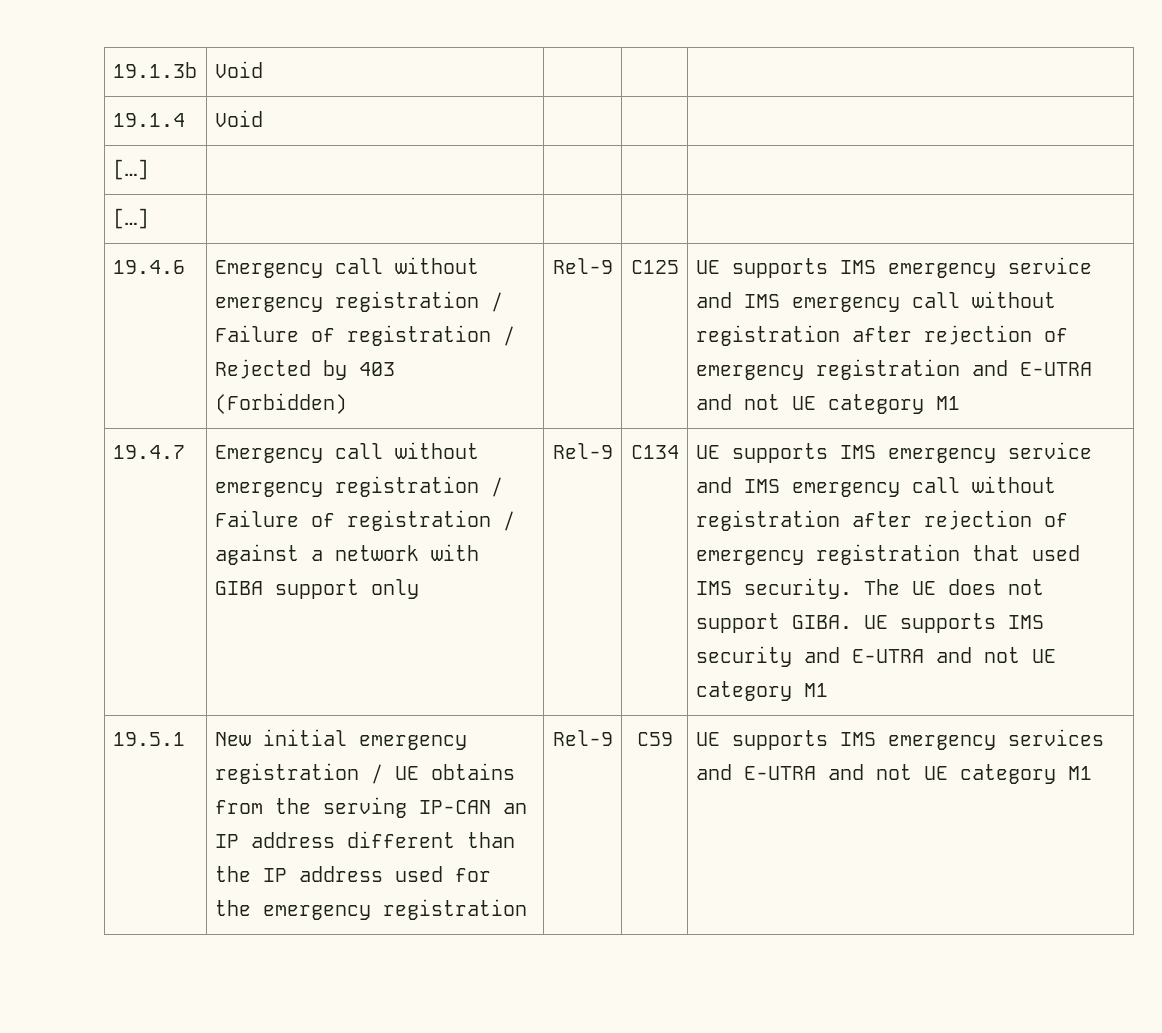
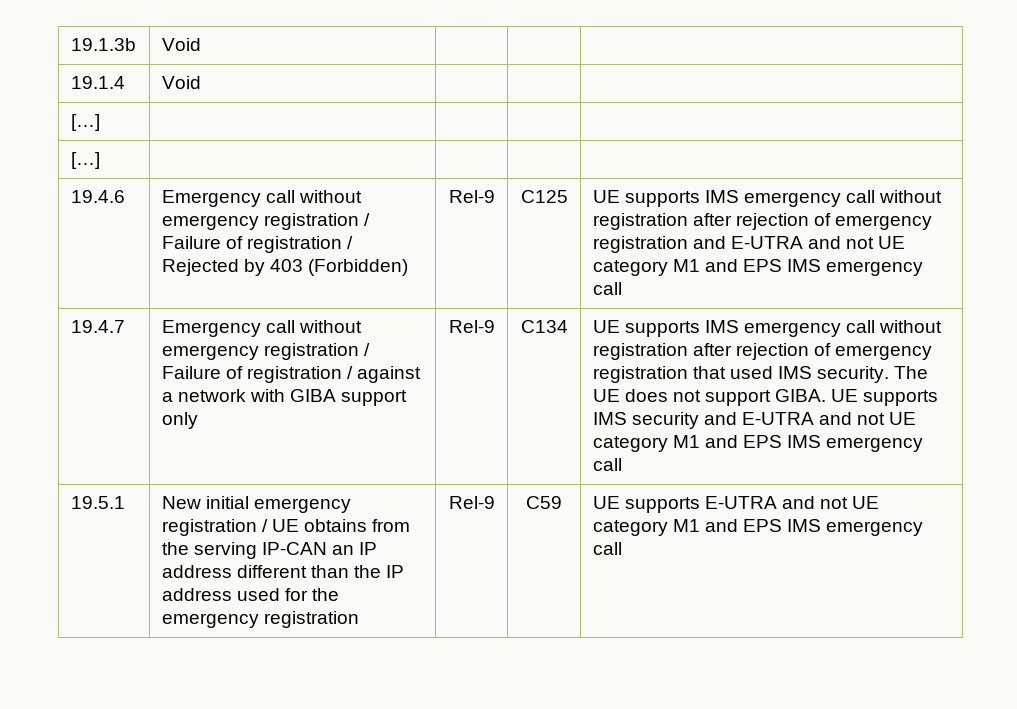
[1007,257,1092,274] [695,292,900,312] service and IMS emergency -> (841, 199) none
(960, 403) none -> [704,259,924,276] [592,282,622,295] and EPS IMS emergency call
[1007,442,1092,459] [695,477,900,497] service and IMS emergency -> (841, 329) none
(828, 690) none -> [704,435,924,452] [592,458,622,471] and EPS IMS emergency call
[839,729,1104,750] [695,764,1092,784] IMS emergency services and E-UTRA and not UE category M1 -> [704,496,880,509] [592,519,924,536] [592,542,622,555] E-UTRA and not UE category M1 and EPS IMS emergency call

